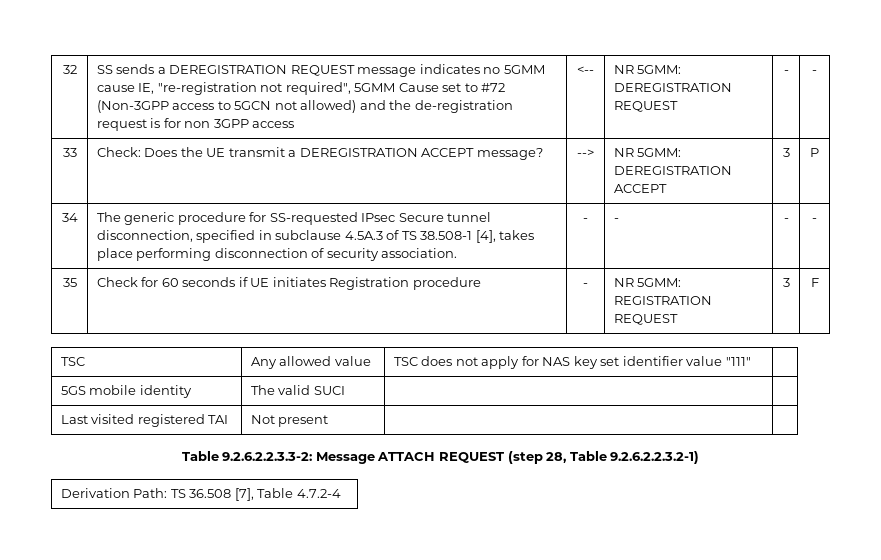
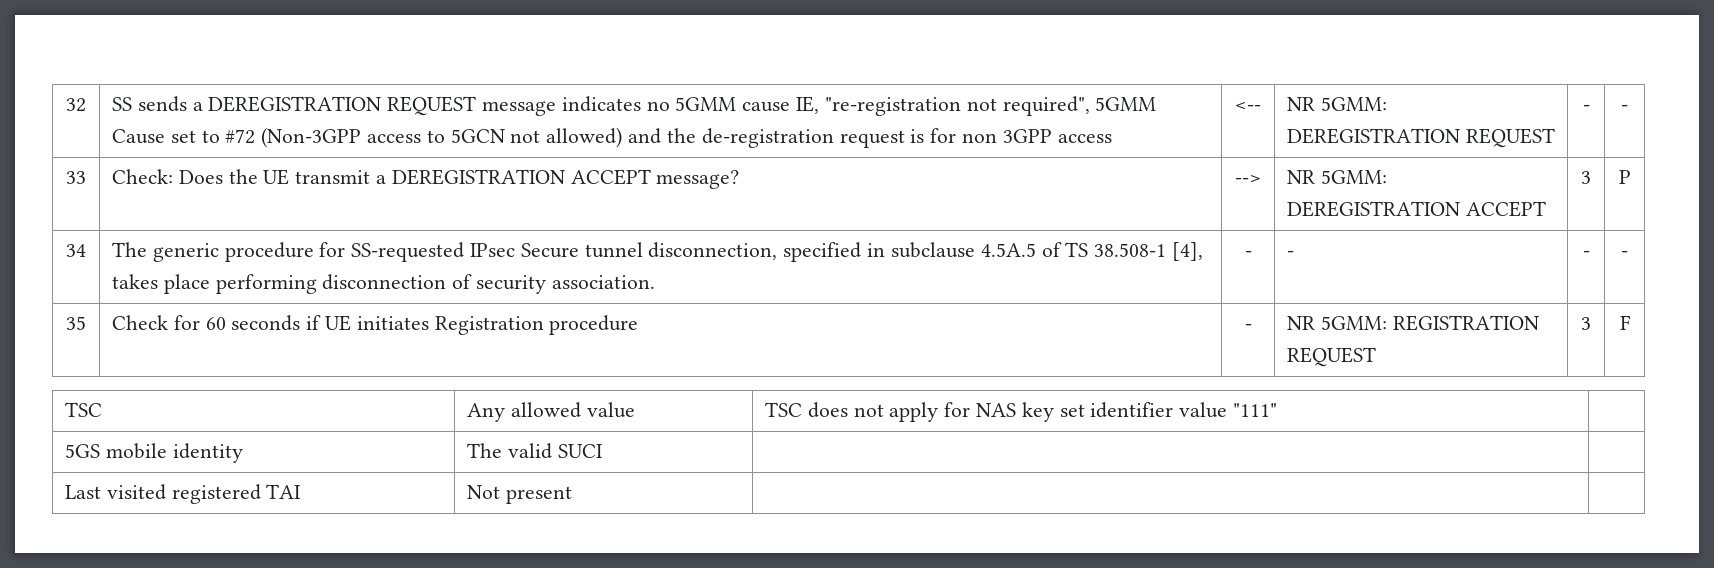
[344,231,383,240] 4.5A.3 -> [980,243,1036,257] 4.5A.5
[181,451,700,464] [60,488,341,501] // Table 9.2.6.2.2.3.3-2: Message ATTACH REQUEST (step 28, Table 9.2.6.2.2.3.2-1) // Derivation Path: TS 36.508 [7], Table 4.7.2-4 -> (572, 495) none

